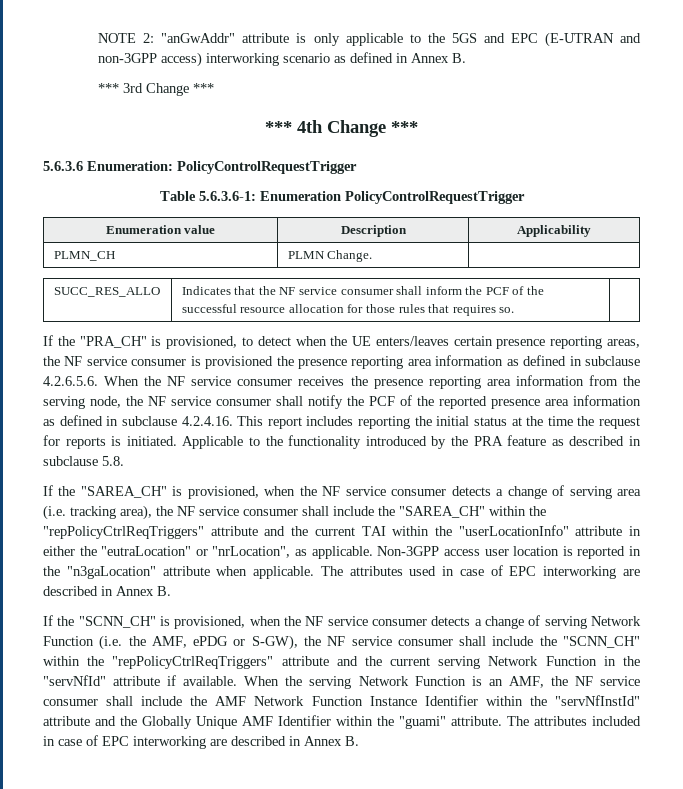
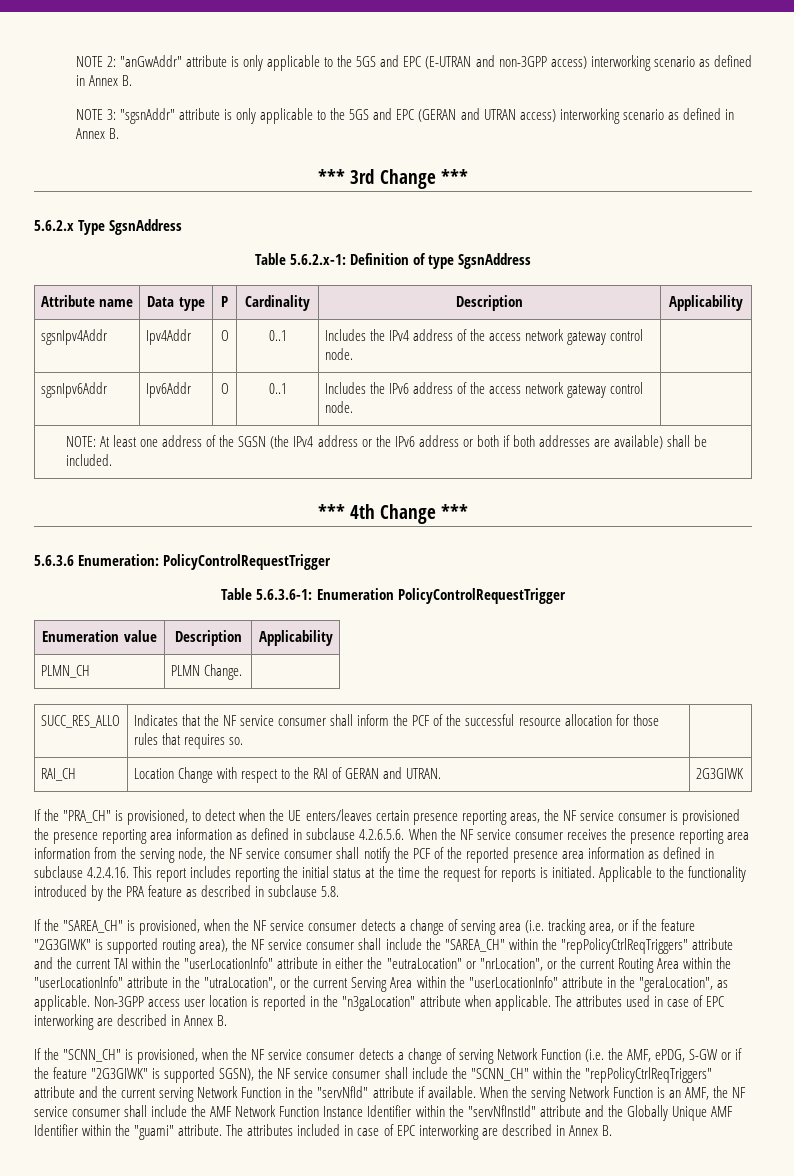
[98,83,215,96] *** 3rd Change *** -> [75,108,734,124] [75,128,119,139] [318,169,468,189] [34,219,183,235] [254,253,532,269] [40,295,134,307] [147,296,205,311] [221,296,228,307] [245,295,310,311] [456,295,523,311] [669,295,743,311] [40,329,107,345] [145,329,191,345] [220,330,229,341] [268,330,287,341] [324,329,644,345] [324,348,353,360] [40,382,107,398] [145,382,191,398] [220,383,229,394] [268,383,287,394] [324,382,644,398] [324,401,353,413] [66,435,708,449] [66,454,113,466] NOTE 3: "sgsnAddr" attribute is only applicable to the 5GS and EPC (GERAN and UTRAN access) interworking scenario as defined in Annex B. // *** 3rd Change *** // 5.6.2.x Type SgsnAddress // Table 5.6.2.x-1: Definition of type SgsnAddress // Attribute name | Data type | P | Cardinality | Description | Applicability // sgsnIpv4Addr | Ipv4Addr | O | 0..1 | Includes the IPv4 address of the access network gateway control node. | // sgsnIpv6Addr | Ipv6Addr | O | 0..1 | Includes the IPv6 address of the access network gateway control node. | // NOTE: At least one address of the SGSN (the IPv4 address or the IPv6 address or both if both addresses are available) shall be included.
(515, 310) none -> [40,768,76,781] [133,767,442,783] [695,768,744,779] // RAI_CH | Location Change with respect to the RAI of GERAN and UTRAN. | 2G3GIWK
(116, 512) none -> [588,919,696,933] [34,938,197,954] area, or if the feature "2G3GIWK" is supported routing
(291, 552) none -> [546,957,731,973] [34,976,713,992] or the current Routing Area within the "userLocationInfo" attribute in the "utraLocation", or the current Serving Area within the "userLocationInfo" attribute in the "geraLocation",
[193,635,298,650] ePDG or S-GW), -> [654,1048,743,1062] [34,1067,255,1083] ePDG, S-GW or if the feature "2G3GIWK" is supported SGSN),

